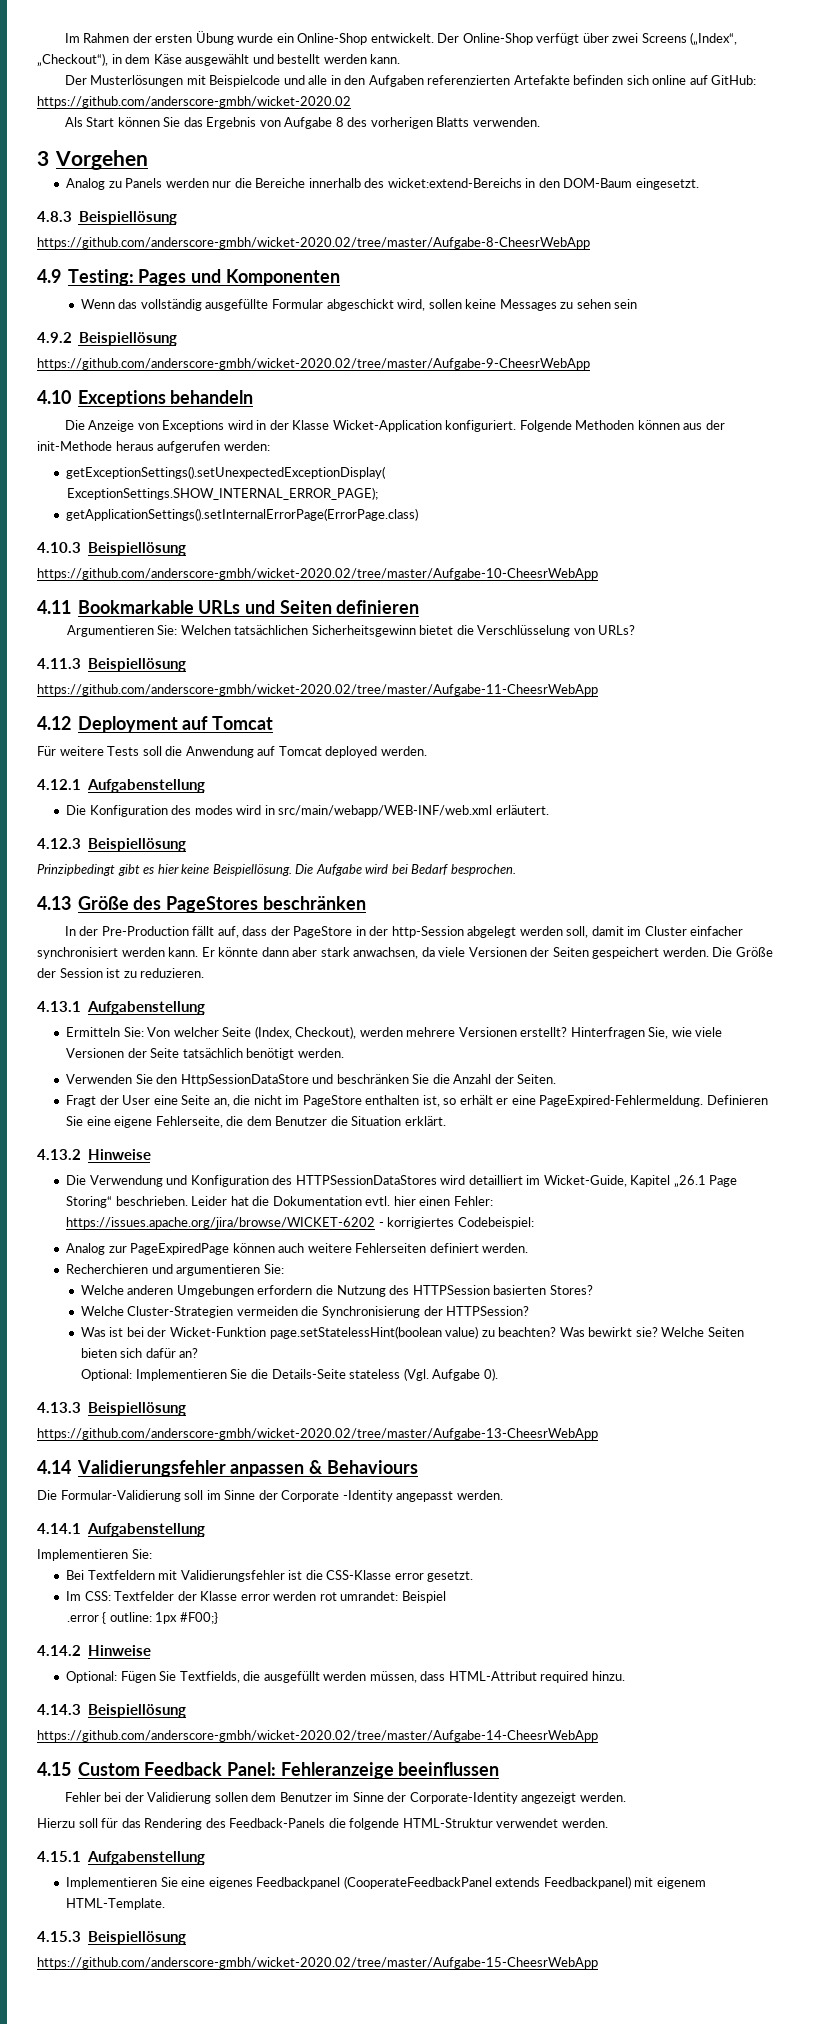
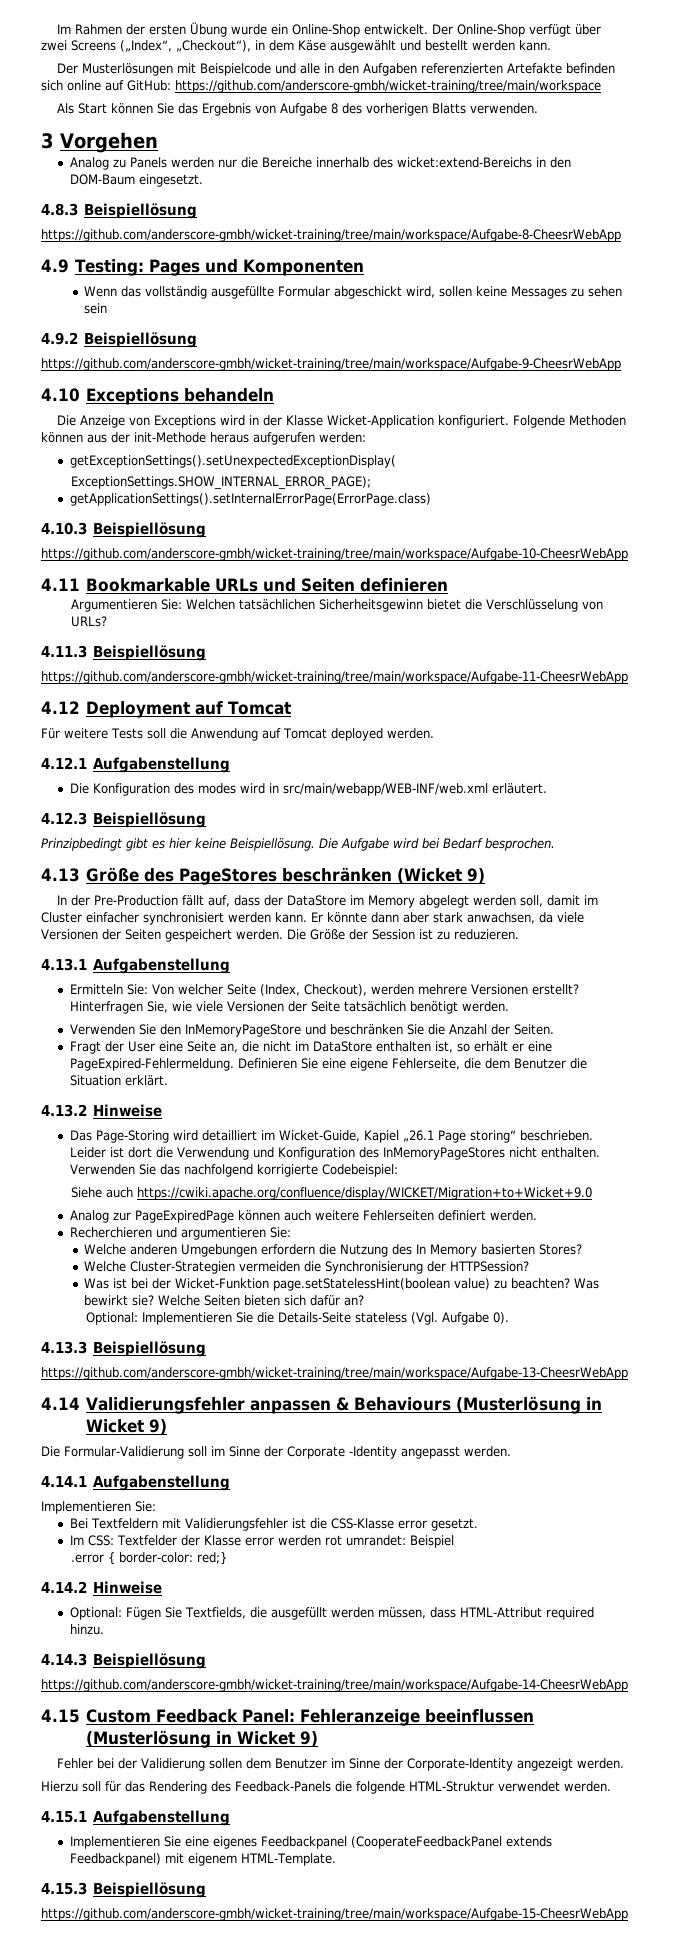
[37,96,351,108] https://github.com/anderscore-gmbh/wicket-2020.02 -> [175,80,601,93] https://github.com/anderscore-gmbh/wicket-training/tree/main/workspace
[37,237,590,249] https://github.com/anderscore-gmbh/wicket-2020.02/tree/master/Aufgabe-8-CheesrWebApp -> [41,229,621,242] https://github.com/anderscore-gmbh/wicket-training/tree/main/workspace/Aufgabe-8-CheesrWebApp
[37,358,590,370] https://github.com/anderscore-gmbh/wicket-2020.02/tree/master/Aufgabe-9-CheesrWebApp -> [41,358,621,371] https://github.com/anderscore-gmbh/wicket-training/tree/main/workspace/Aufgabe-9-CheesrWebApp
[37,568,598,580] https://github.com/anderscore-gmbh/wicket-2020.02/tree/master/Aufgabe-10-CheesrWebApp -> [41,548,628,561] https://github.com/anderscore-gmbh/wicket-training/tree/main/workspace/Aufgabe-10-CheesrWebApp
[37,684,598,696] https://github.com/anderscore-gmbh/wicket-2020.02/tree/master/Aufgabe-11-CheesrWebApp -> [41,671,628,684] https://github.com/anderscore-gmbh/wicket-training/tree/main/workspace/Aufgabe-11-CheesrWebApp
(366, 903) none -> [397,868,486,884] (Wicket 9)
[293,926,464,938] PageStore in der http-Session -> [287,895,416,908] DataStore im Memory
[180,1074,309,1086] HttpSessionDataStore -> [184,1024,301,1037] InMemoryPageStore
[302,1095,362,1107] PageStore -> [312,1041,372,1052] DataStore
[66,1175,738,1188] [66,1196,493,1208] [66,1217,534,1229] Die Verwendung und Konfiguration des HTTPSessionDataStores wird detailliert im Wicket-Guide, Kapitel „26.1 Page Storing“ beschrieben. Leider hat die Dokumentation evtl. hier einen Fehler: https://issues.apache.org/jira/browse/WICKET-6202 - korrigiertes Codebeispiel: -> [69,1130,593,1143] [69,1147,600,1160] [69,1164,398,1177] [70,1187,592,1200] Das Page-Storing wird detailliert im Wicket-Guide, Kapiel „26.1 Page storing“ beschrieben. Leider ist dort die Verwendung und Konfiguration des InMemoryPageStores nicht enthalten. Verwenden Sie das nachfolgend korrigierte Codebeispiel: // Siehe auch https://cwiki.apache.org/confluence/display/WICKET/Migration+to+Wicket+9.0
[412,1285,490,1295] HTTPSession -> [416,1244,478,1257] In Memory
[37,1428,598,1440] https://github.com/anderscore-gmbh/wicket-2020.02/tree/master/Aufgabe-13-CheesrWebApp -> [41,1367,628,1380] https://github.com/anderscore-gmbh/wicket-training/tree/main/workspace/Aufgabe-13-CheesrWebApp
(418, 1467) none -> [456,1396,603,1414] [86,1419,168,1435] (Musterlösung in Wicket 9)
[109,1612,218,1624] outline: 1px #F00;} -> [118,1552,227,1565] border-color: red;}
[37,1730,598,1742] https://github.com/anderscore-gmbh/wicket-2020.02/tree/master/Aufgabe-14-CheesrWebApp -> [41,1679,628,1692] https://github.com/anderscore-gmbh/wicket-training/tree/main/workspace/Aufgabe-14-CheesrWebApp
(500, 1769) none -> [86,1730,319,1748] (Musterlösung in Wicket 9)
[37,1957,598,1969] https://github.com/anderscore-gmbh/wicket-2020.02/tree/master/Aufgabe-15-CheesrWebApp -> [41,1908,628,1921] https://github.com/anderscore-gmbh/wicket-training/tree/main/workspace/Aufgabe-15-CheesrWebApp

